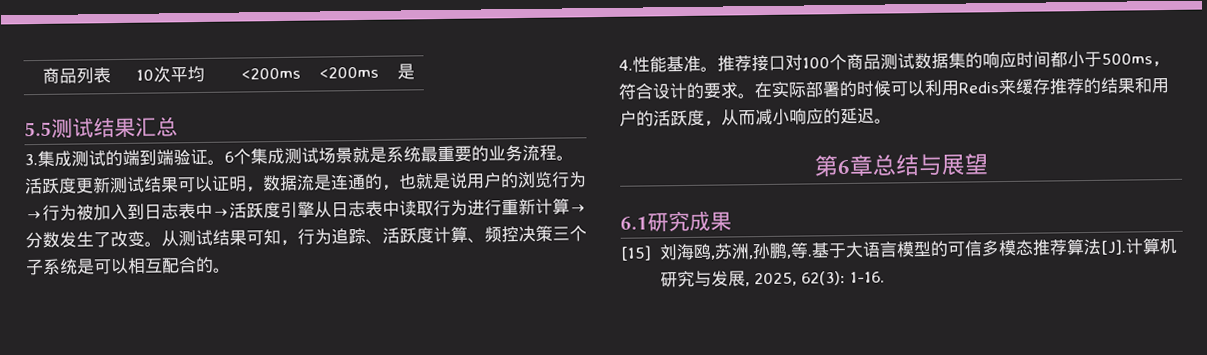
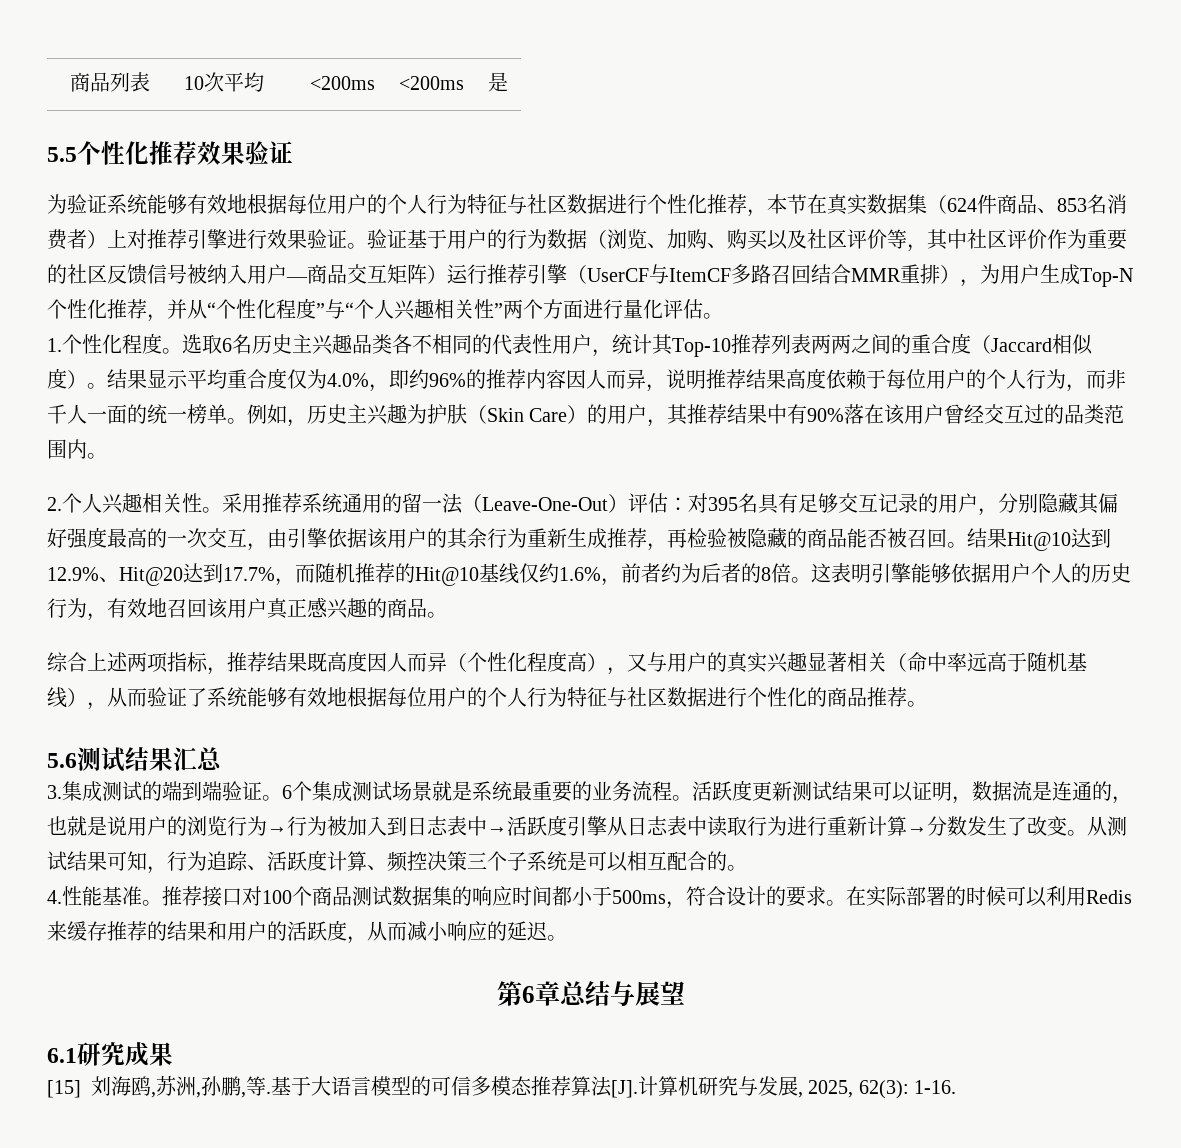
(52, 129) none -> [77,141,293,165] [47,194,1127,217] [47,229,1127,252] [47,264,1133,287] [47,298,723,322] [47,333,1093,357] [47,368,1126,392] [47,404,1125,427] [47,439,107,459] [47,493,1118,516] [47,527,1111,551] [47,563,1131,586] [47,597,447,621] [47,651,1087,675] [47,687,927,710] [47,753,77,768] 个性化推荐效果验证 // 为验证系统能够有效地根据每位用户的个人行为特征与社区数据进行个性化推荐，本节在真实数据集（624件商品、853名消费者）上对推荐引擎进行效果验证。验证基于用户的行为数据（浏览、加购、购买以及社区评价等，其中社区评价作为重要的社区反馈信号被纳入用户—商品交互矩阵）运行推荐引擎（UserCF与ItemCF多路召回结合MMR重排），为用户生成Top-N个性化推荐，并从“个性化程度”与“个人兴趣相关性”两个方面进行量化评估。 // 1.个性化程度。选取6名历史主兴趣品类各不相同的代表性用户，统计其Top-10推荐列表两两之间的重合度（Jaccard相似度）。结果显示平均重合度仅为4.0%，即约96%的推荐内容因人而异，说明推荐结果高度依赖于每位用户的个人行为，而非千人一面的统一榜单。例如，历史主兴趣为护肤（Skin Care）的用户，其推荐结果中有90%落在该用户曾经交互过的品类范围内。 // 2.个人兴趣相关性。采用推荐系统通用的留一法（Leave-One-Out）评估：对395名具有足够交互记录的用户，分别隐藏其偏好强度最高的一次交互，由引擎依据该用户的其余行为重新生成推荐，再检验被隐藏的商品能否被召回。结果Hit@10达到12.9%、Hit@20达到17.7%，而随机推荐的Hit@10基线仅约1.6%，前者约为后者的8倍。这表明引擎能够依据用户个人的历史行为，有效地召回该用户真正感兴趣的商品。 // 综合上述两项指标，推荐结果既高度因人而异（个性化程度高），又与用户的真实兴趣显著相关（命中率远高于随机基线），从而验证了系统能够有效地根据每位用户的个人行为特征与社区数据进行个性化的商品推荐。 // 5.6

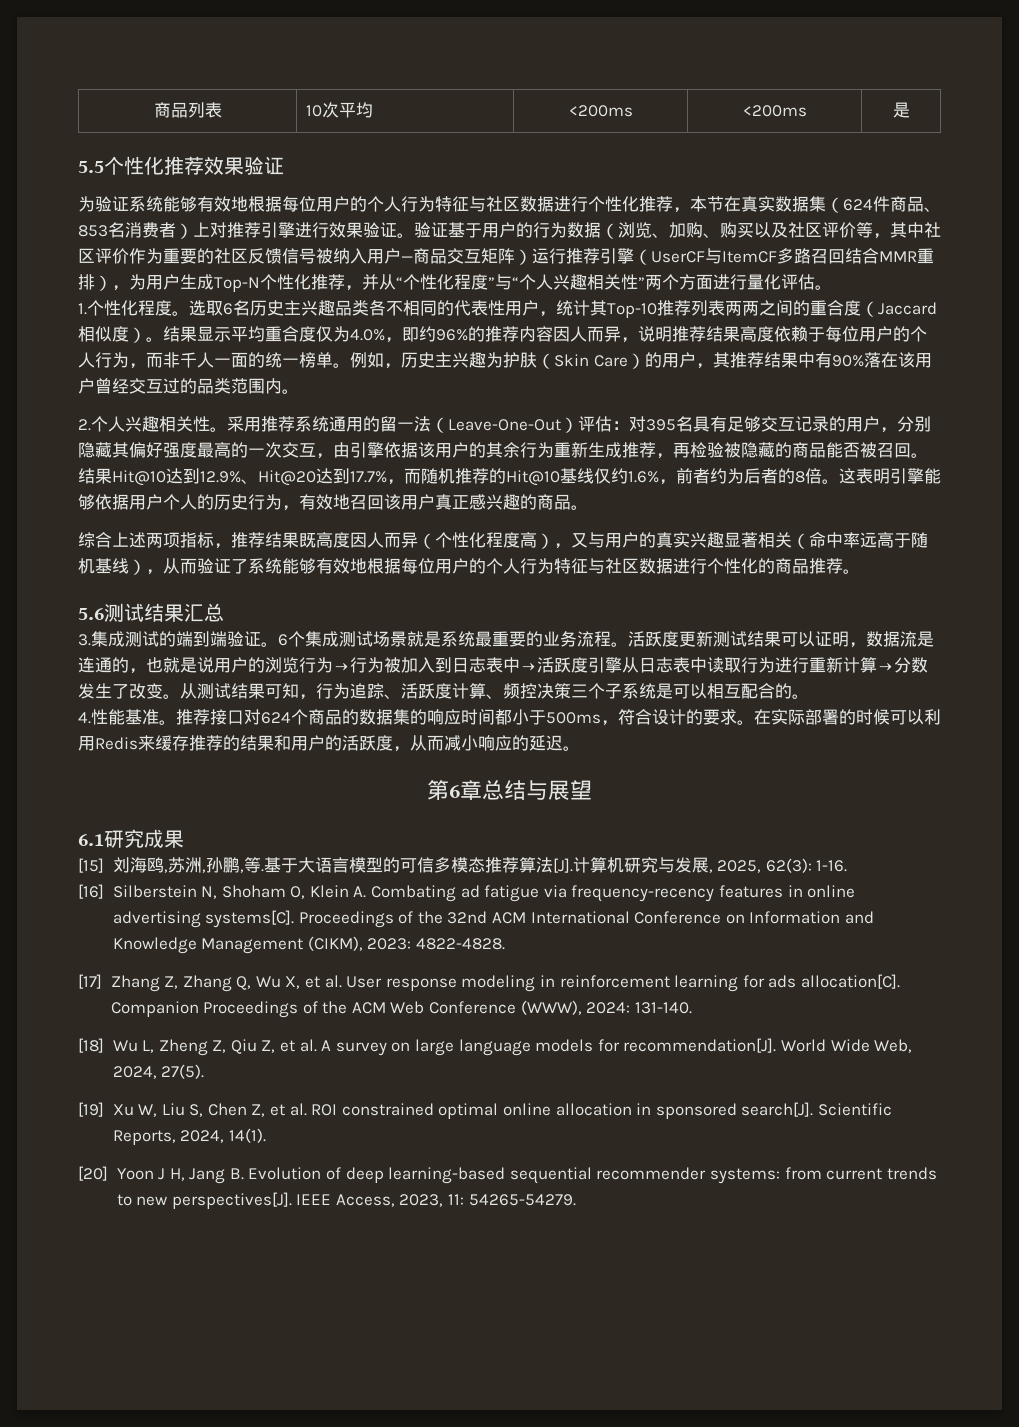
[262,886,392,906] 100个商品测试 -> [261,709,359,725] 624个商品的
(957, 1087) none -> [78,884,856,902] [112,910,874,928] [112,936,505,954] [78,974,900,992] [110,1000,692,1018] [78,1038,913,1056] [112,1064,205,1079] [78,1102,892,1119] [112,1128,266,1145] [78,1166,937,1184] [116,1192,576,1209] // [16] Silberstein N, Shoham O, Klein A. Combating ad fatigue via frequency-recency features in online advertising systems[C]. Proceedings of the 32nd ACM International Conference on Information and Knowledge Management (CIKM), 2023: 4822-4828. // [17] Zhang Z, Zhang Q, Wu X, et al. User response modeling in reinforcement learning for ads allocation[C]. Companion Proceedings of the ACM Web Conference (WWW), 2024: 131-140. // [18] Wu L, Zheng Z, Qiu Z, et al. A survey on large language models for recommendation[J]. World Wide Web, 2024, 27(5). // [19] Xu W, Liu S, Chen Z, et al. ROI constrained optimal online allocation in sponsored search[J]. Scientific Reports, 2024, 14(1). // [20] Yoon J H, Jang B. Evolution of deep learning-based sequential recommender systems: from current trends to new perspectives[J]. IEEE Access, 2023, 11: 54265-54279.

